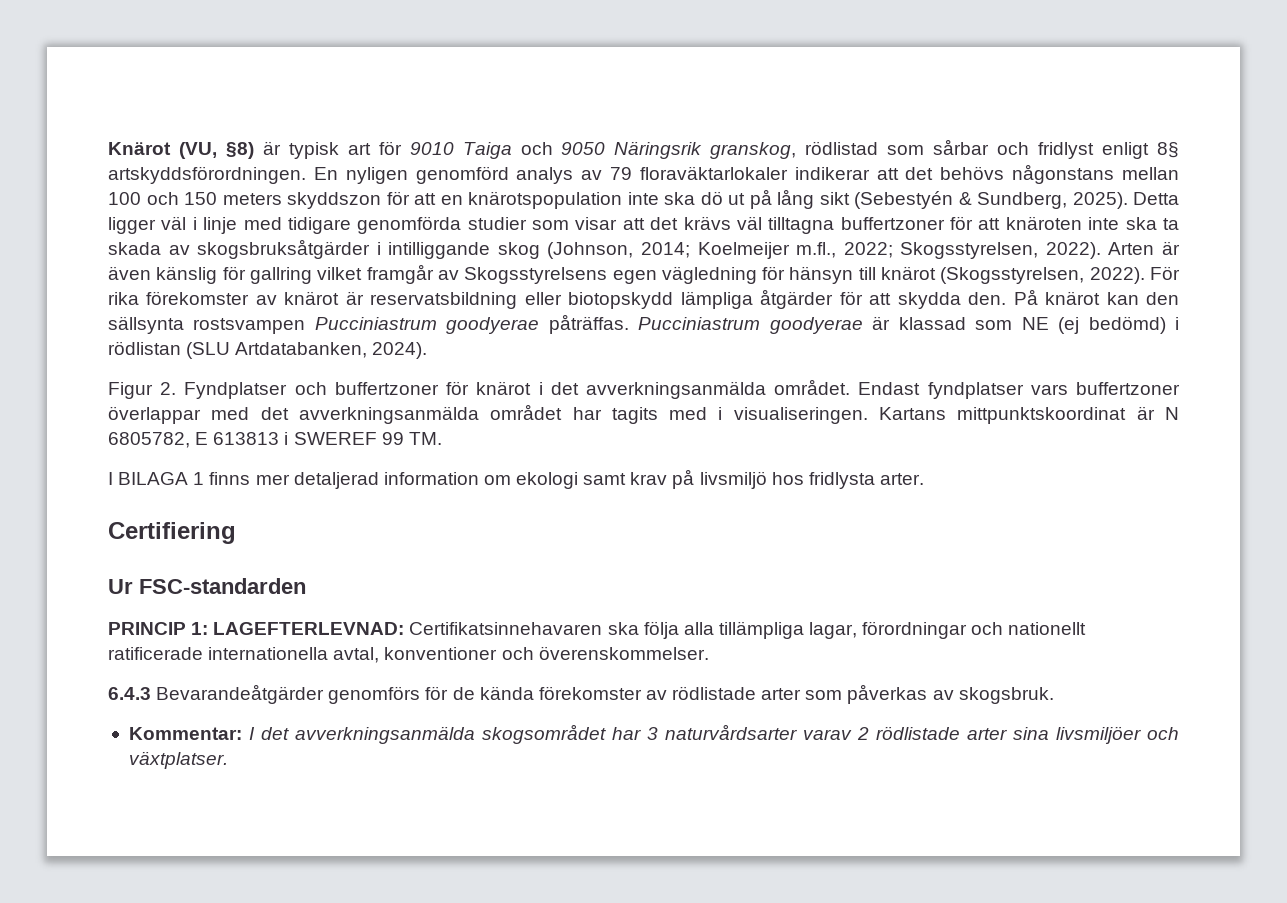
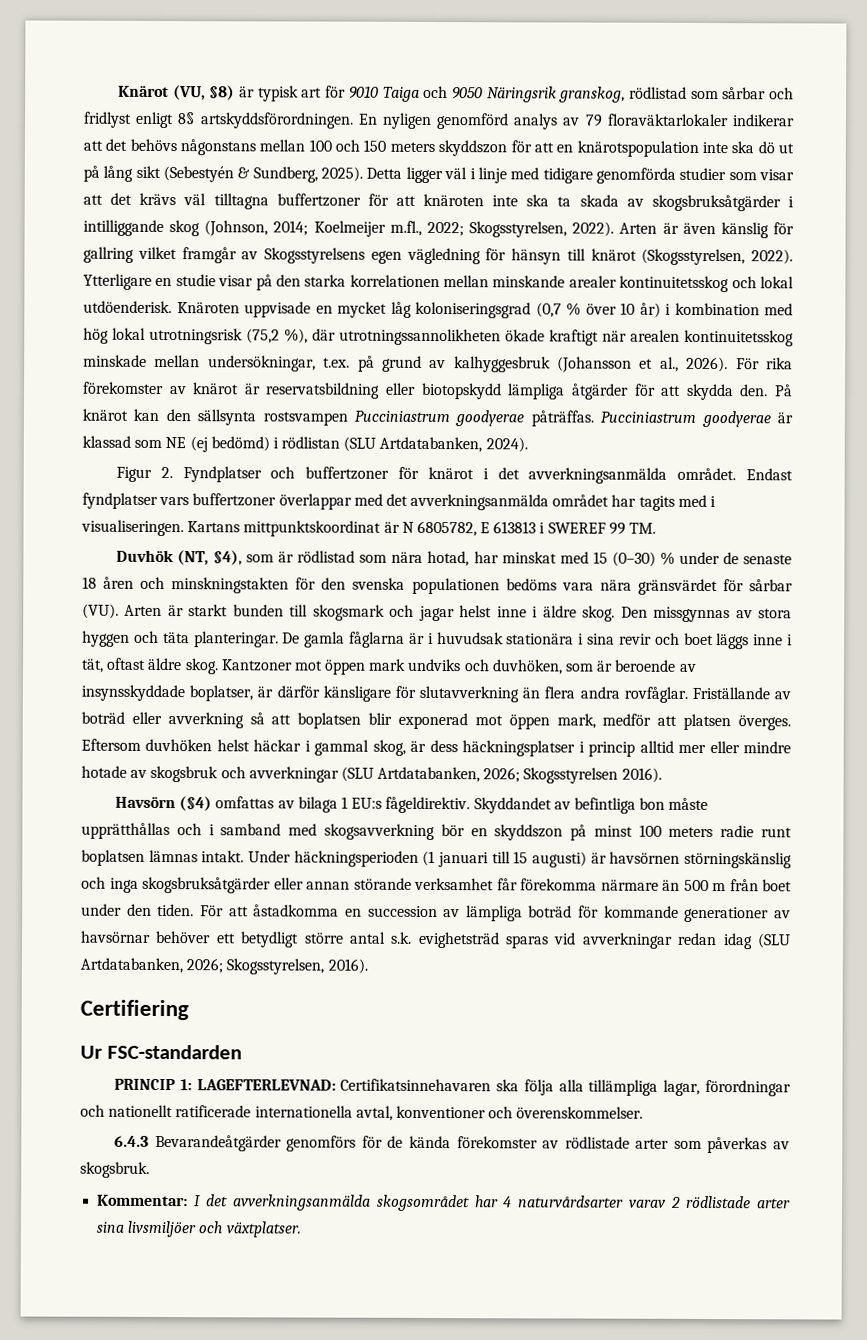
(1145, 275) none -> [83,273,794,293] [83,300,793,319] [83,327,794,347] [83,354,729,373] Ytterligare en studie visar på den starka korrelationen mellan minskande arealer kontinuitetsskog och lokal utdöenderisk. Knäroten uppvisade en mycket låg koloniseringsgrad (0,7 % över 10 år) i kombination med hög lokal utrotningsrisk (75,2 %), där utrotningssannolikheten ökade kraftigt när arealen kontinuitetsskog minskade mellan undersökningar, t.ex. på grund av kalhyggesbruk (Johansson et al., 2026).
[108,469,924,489] I BILAGA 1 finns mer detaljerad information om ekologi samt krav på livsmiljö hos fridlysta arter. -> [116,549,793,567] [82,576,794,596] [82,603,793,623] [82,630,794,650] [81,657,697,675] [81,684,791,703] [81,711,791,731] [81,738,792,757] [81,765,662,784] [115,796,709,814] [81,822,793,841] [81,849,792,869] [81,876,792,894] [81,903,791,923] [80,930,791,950] [80,957,368,975] Duvhök (NT, §4), som är rödlistad som nära hotad, har minskat med 15 (0–30) % under de senaste 18 åren och minskningstakten för den svenska populationen bedöms vara nära gränsvärdet för sårbar (VU). Arten är starkt bunden till skogsmark och jagar helst inne i äldre skog. Den missgynnas av stora hyggen och täta planteringar. De gamla fåglarna är i huvudsak stationära i sina revir och boet läggs inne i tät, oftast äldre skog. Kantzoner mot öppen mark undviks och duvhöken, som är beroende av insynsskyddade boplatser, är därför känsligare för slutavverkning än flera andra rovfåglar. Friställande av boträd eller avverkning så att boplatsen blir exponerad mot öppen mark, medför att platsen överges. Eftersom duvhöken helst häckar i gammal skog, är dess häckningsplatser i princip alltid mer eller mindre hotade av skogsbruk och avverkningar (SLU Artdatabanken, 2026; Skogsstyrelsen 2016). // Havsörn (§4) omfattas av bilaga 1 EU:s fågeldirektiv. Skyddandet av befintliga bon måste upprätthållas och i samband med skogsavverkning bör en skyddszon på minst 100 meters radie runt boplatsen lämnas intakt. Under häckningsperioden (1 januari till 15 augusti) är havsörnen störningskänslig och inga skogsbruksåtgärder eller annan störande verksamhet får förekomma närmare än 500 m från boet under den tiden. För att åstadkomma en succession av lämpliga boträd för kommande generationer av havsörnar behöver ett betydligt större antal s.k. evighetsträd sparas vid avverkningar redan idag (SLU Artdatabanken, 2026; Skogsstyrelsen, 2016).
[646,727,658,740] 3 -> [503,1196,513,1208] 4

